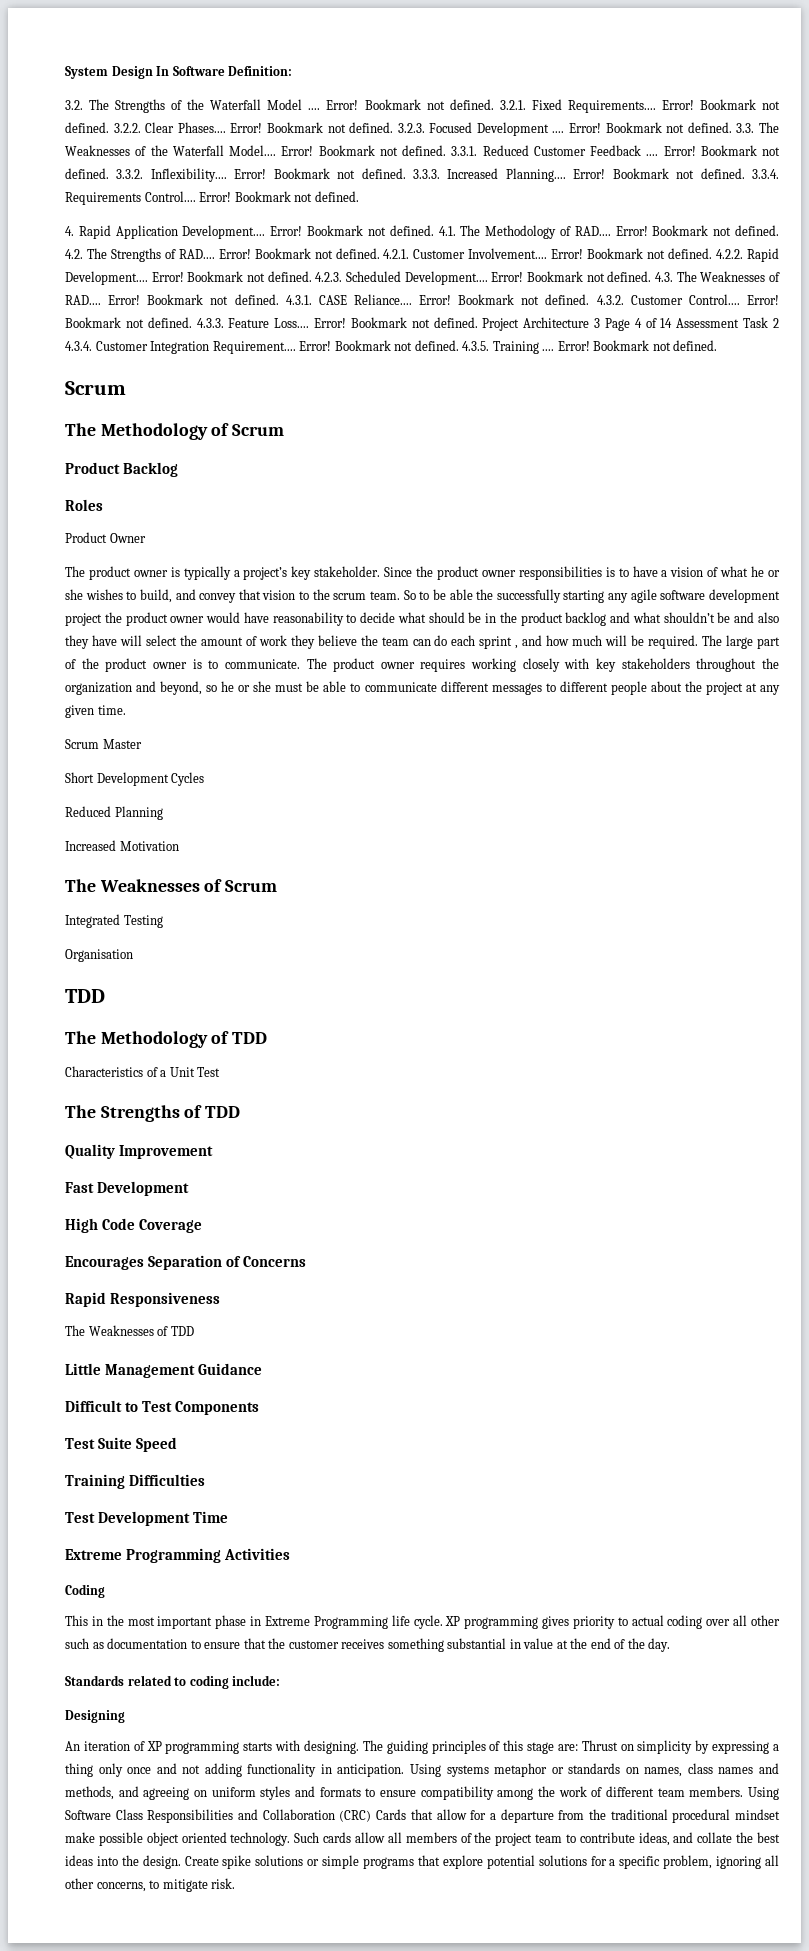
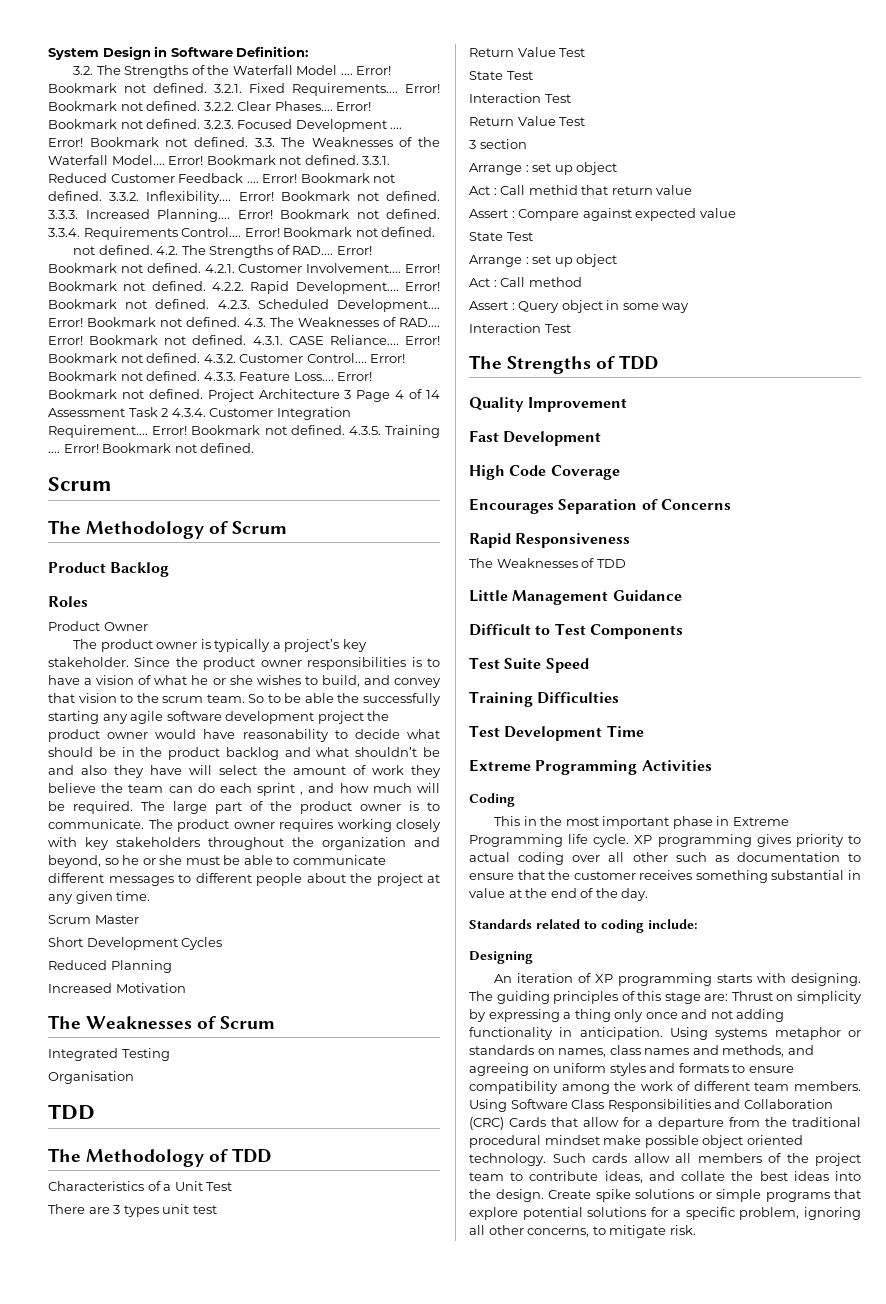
[156,66,170,76] In -> [154,46,168,57] in
[65,225,709,239] 4. Rapid Application Development.... Error! Bookmark not defined. 4.1. The Methodology of RAD.... Error! Bookmark -> (436, 232) none
(221, 1072) none -> [48,1204,217,1217] [469,47,586,57] [469,71,533,80] [469,93,571,103] [469,116,586,126] [469,139,527,149] [469,162,618,175] [469,185,693,195] [469,208,736,221] [469,232,533,241] [469,254,618,267] [469,277,582,287] [469,300,690,313] [469,323,571,333] // There are 3 types unit test // Return Value Test // State Test // Interaction Test // Return Value Test // 3 section // Arrange : set up object // Act : Call methid that return value // Assert : Compare against expected value // State Test // Arrange : set up object // Act : Call method // Assert : Query object in some way // Interaction Test

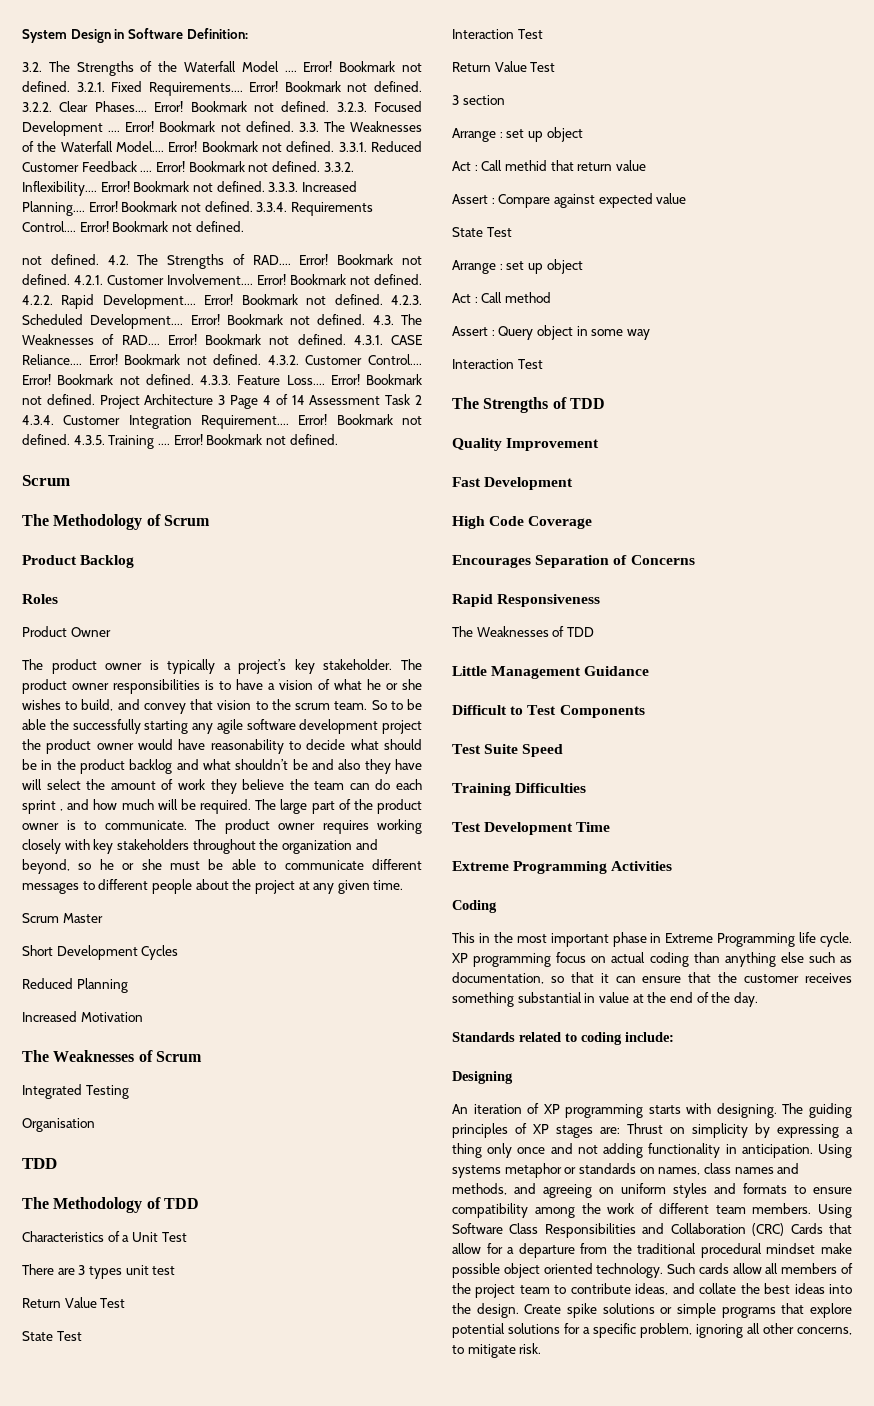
[134,657,198,667] Since the -> [401,659,423,670] The
[756,834,861,847] [469,852,861,865] gives priority to actual coding over all other such as documentation to -> [556,952,852,967] [452,972,636,984] focus on actual coding than anything else such as documentation, so that it can
[637,991,701,1004] this stage -> [533,1124,593,1138] XP stages

